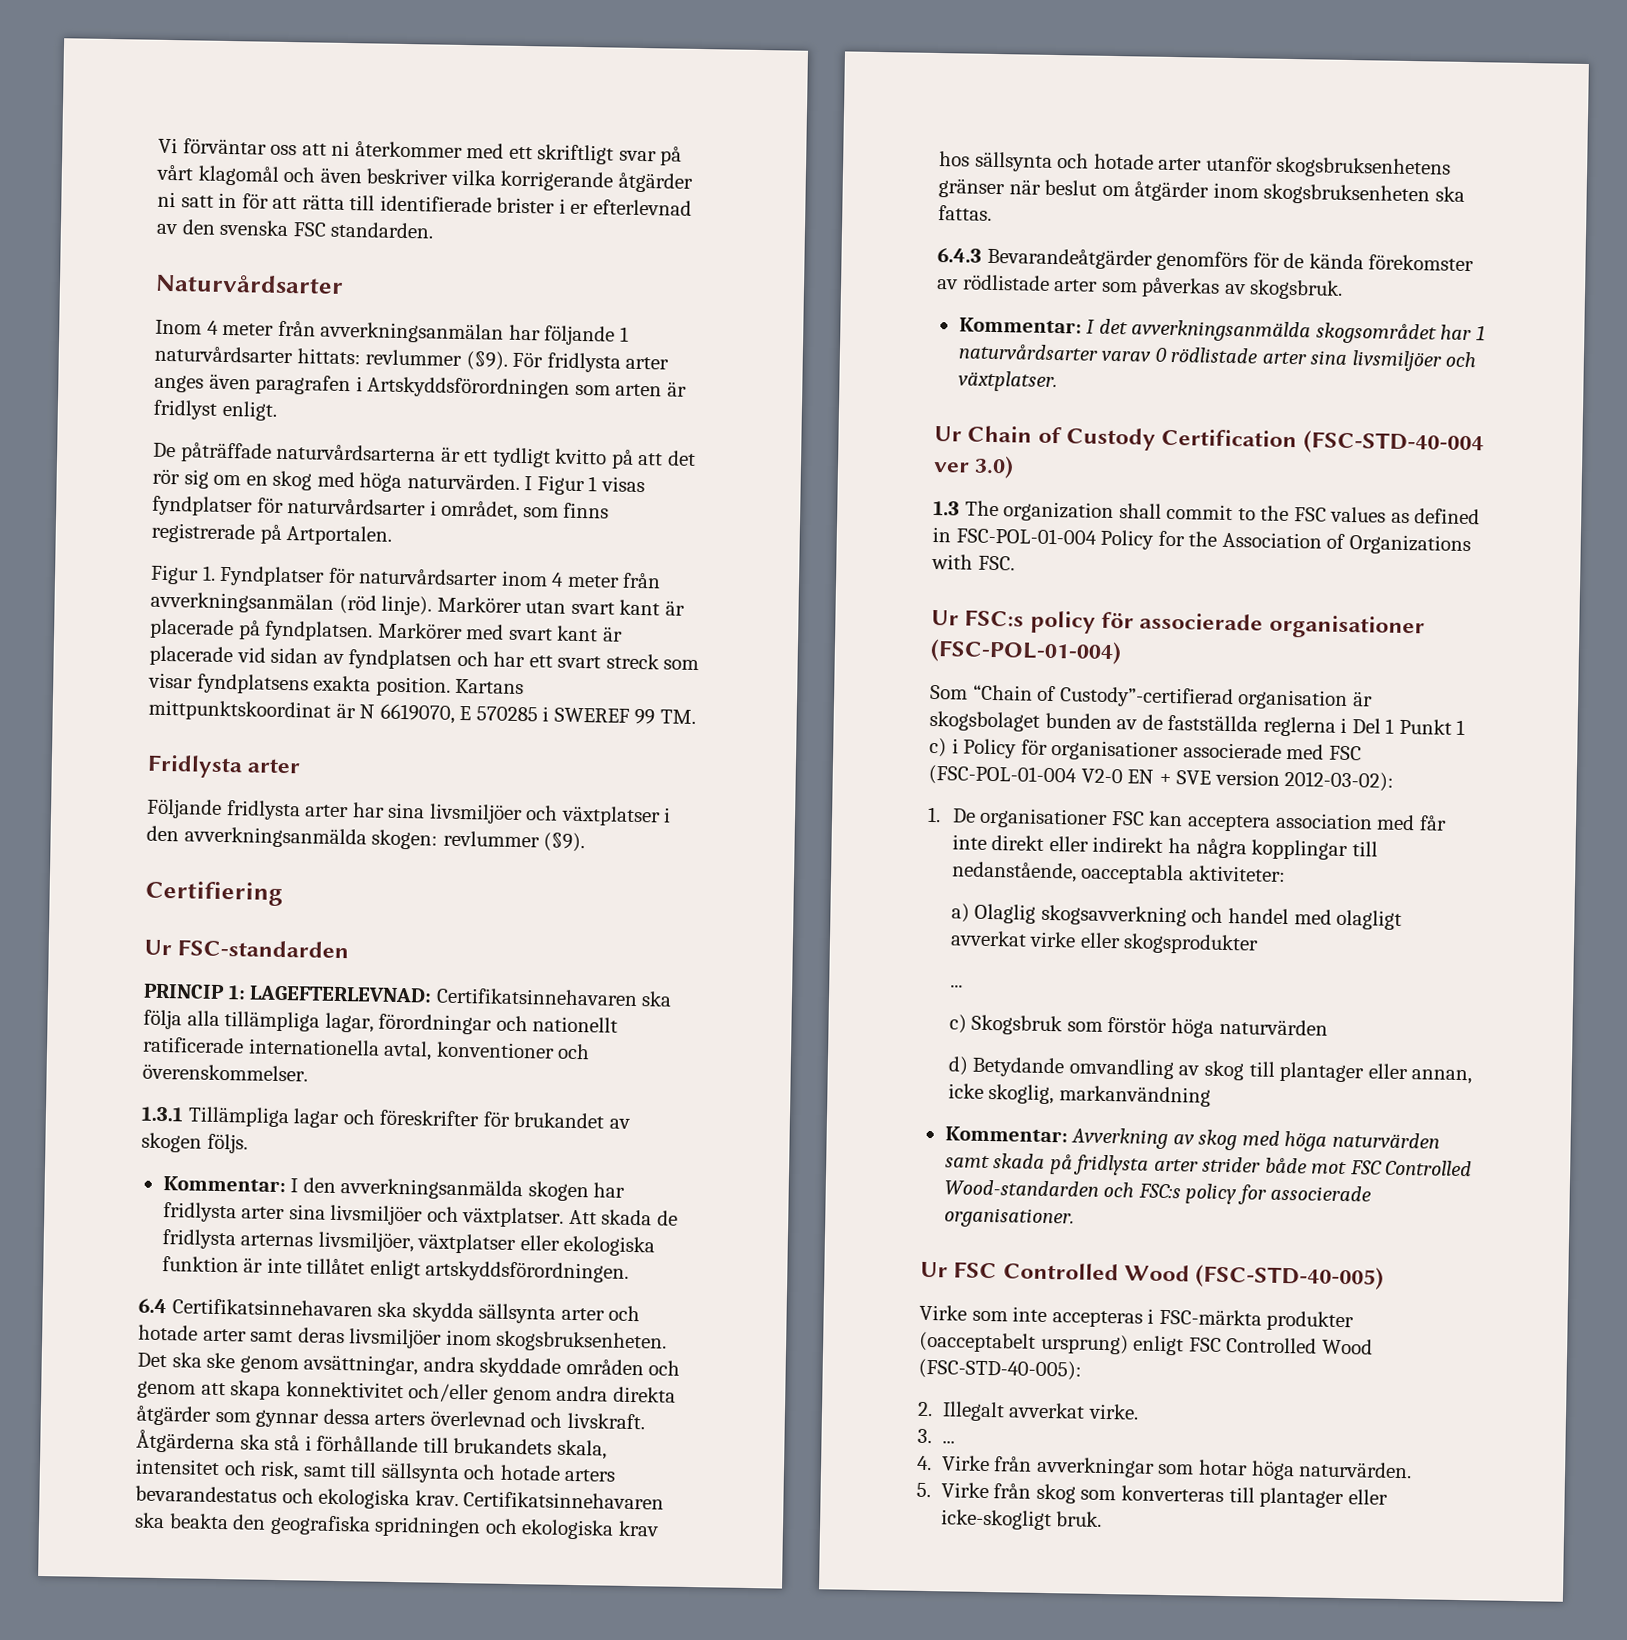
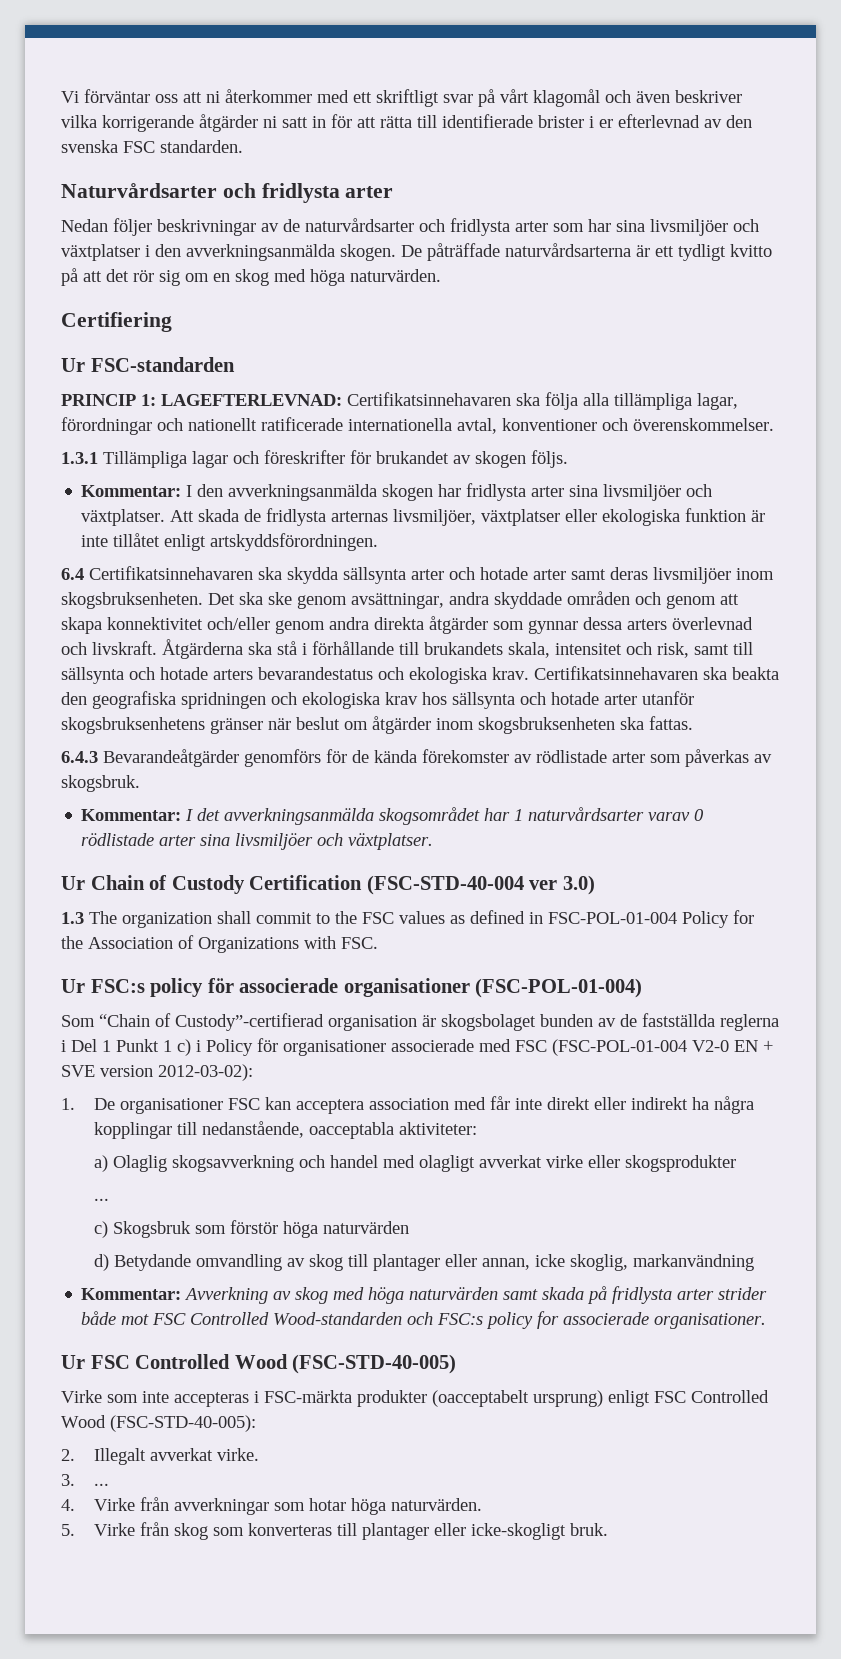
[155,319,629,346] [154,345,670,373] [154,373,687,399] [153,399,278,421] // Inom 4 meter från avverkningsanmälan har följande 1 naturvårdsarter hittats: revlummer (§9). För fridlysta arter anges även paragrafen i Artskyddsförordningen som arten är fridlyst enligt. // -> [222,183,394,203] [61,218,759,236] [61,244,396,261] och fridlysta arter // Nedan följer beskrivningar av de naturvårdsarter och fridlysta arter som har sina livsmiljöer och växtplatser i den avverkningsanmälda skogen.
[524,475,645,496] [152,495,610,521] [151,522,393,546] [150,564,662,589] [150,591,685,616] [149,618,623,642] [149,645,700,671] [148,672,525,697] [148,699,696,725] [147,754,301,779] [146,798,672,827] [146,825,586,853] I Figur 1 visas fyndplatser för naturvårdsarter i området, som finns registrerade på Artportalen. // Figur 1. Fyndplatser för naturvårdsarter inom 4 meter från avverkningsanmälan (röd linje). Markörer utan svart kant är placerade på fyndplatsen. Markörer med svart kant är placerade vid sidan av fyndplatsen och har ett svart streck som visar fyndplatsens exakta position. Kartans mittpunktskoordinat är N 6619070, E 570285 i SWEREF 99 TM. // Fridlysta arter // Följande fridlysta arter har sina livsmiljöer och växtplatser i den avverkningsanmälda skogen: revlummer (§9). -> (441, 275) none

